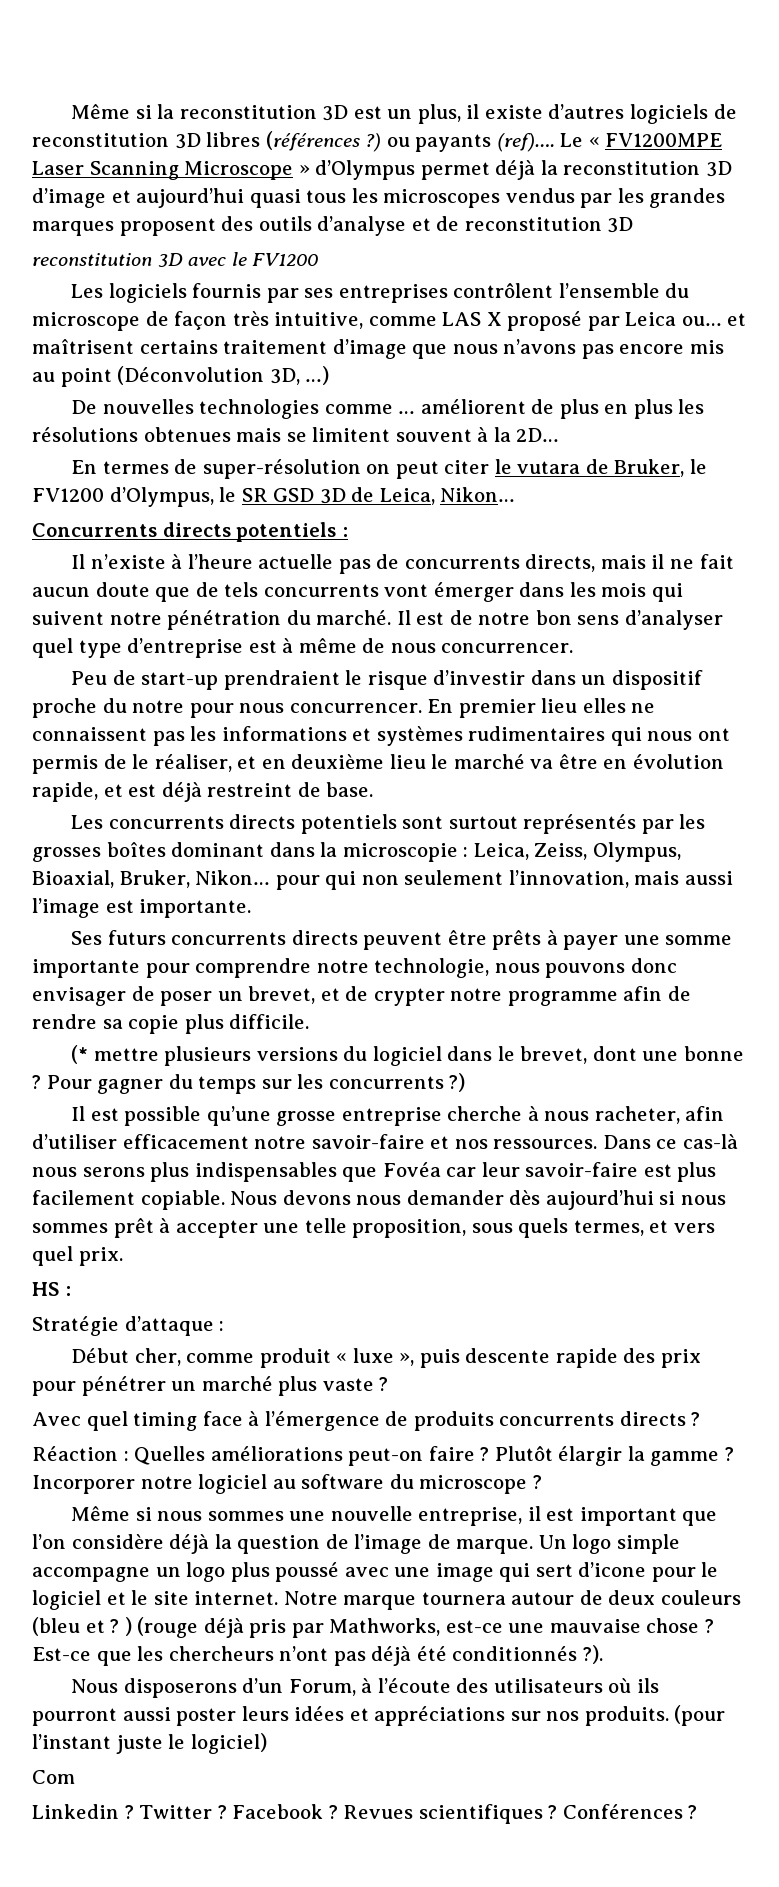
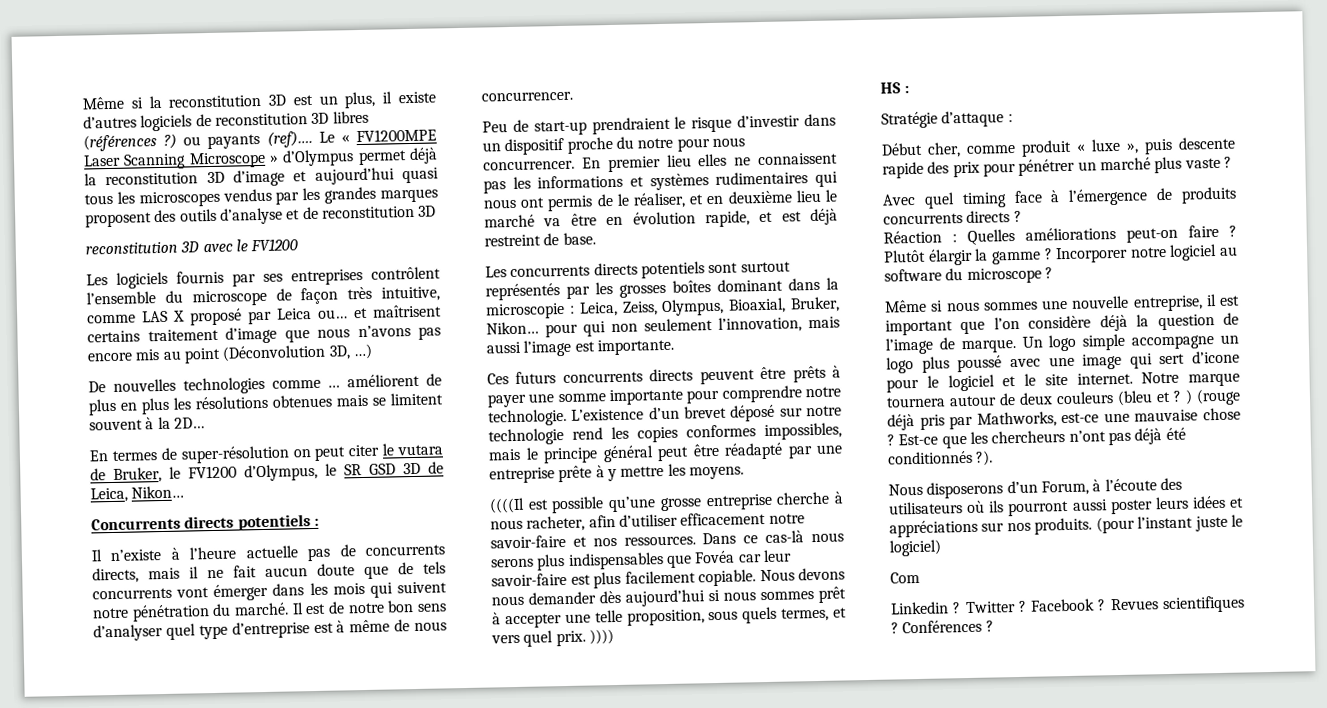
[71,931,103,945] Ses -> [487,373,509,385] Ces
[374,958,677,978] [32,986,691,1006] [32,1014,310,1034] [71,1045,745,1066] [32,1073,466,1094] [71,1106,86,1121] technologie, nous pouvons donc envisager de poser un brevet, et de crypter notre programme afin de rendre sa copie plus difficile. // (* mettre plusieurs versions du logiciel dans le brevet, dont une bonne ? Pour gagner du temps sur les concurrents ?) // Il -> [488,404,842,427] [488,422,842,446] [488,442,843,464] [489,463,744,484] [489,497,525,514] technologie. L’existence d’un brevet déposé sur notre technologie rend les copies conformes impossibles, mais le principe général peut être réadapté par une entreprise prête à y mettre les moyens. // ((((Il
(123, 1256) none -> [588,629,614,645] ))))

